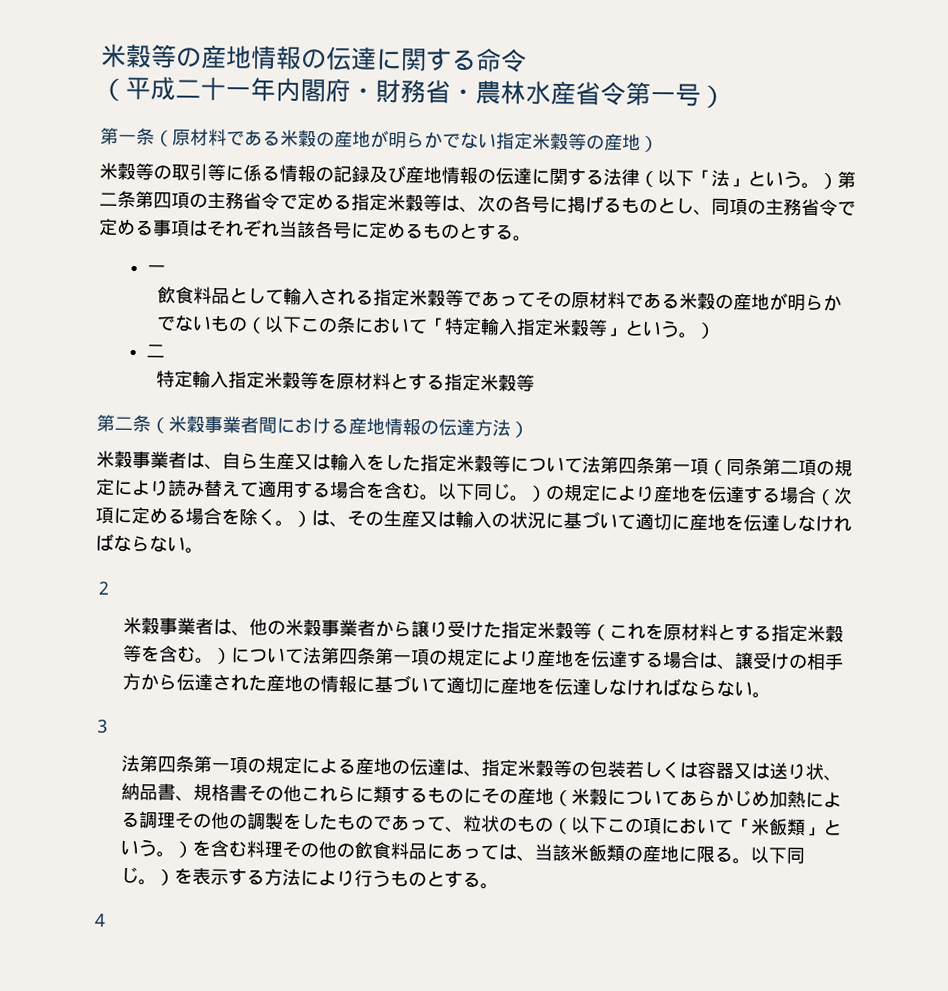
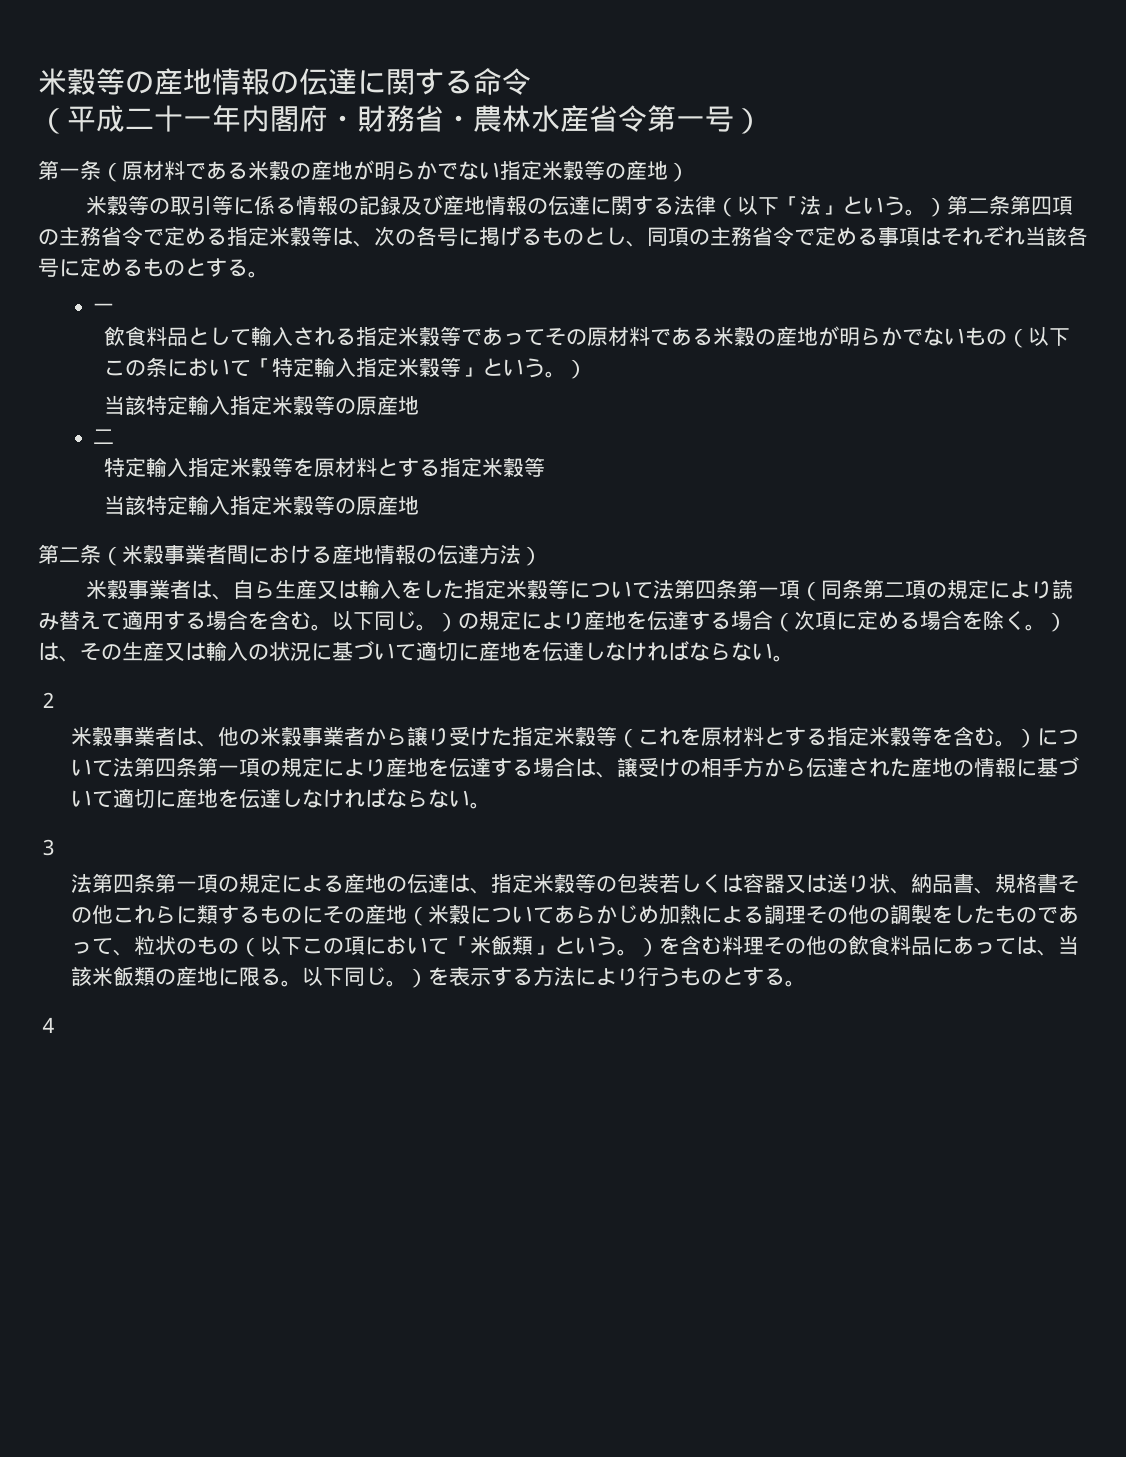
(716, 330) none -> [103,395,419,416] // 当該特定輸入指定米穀等の原産地
(535, 383) none -> [103,495,419,516] // 当該特定輸入指定米穀等の原産地

